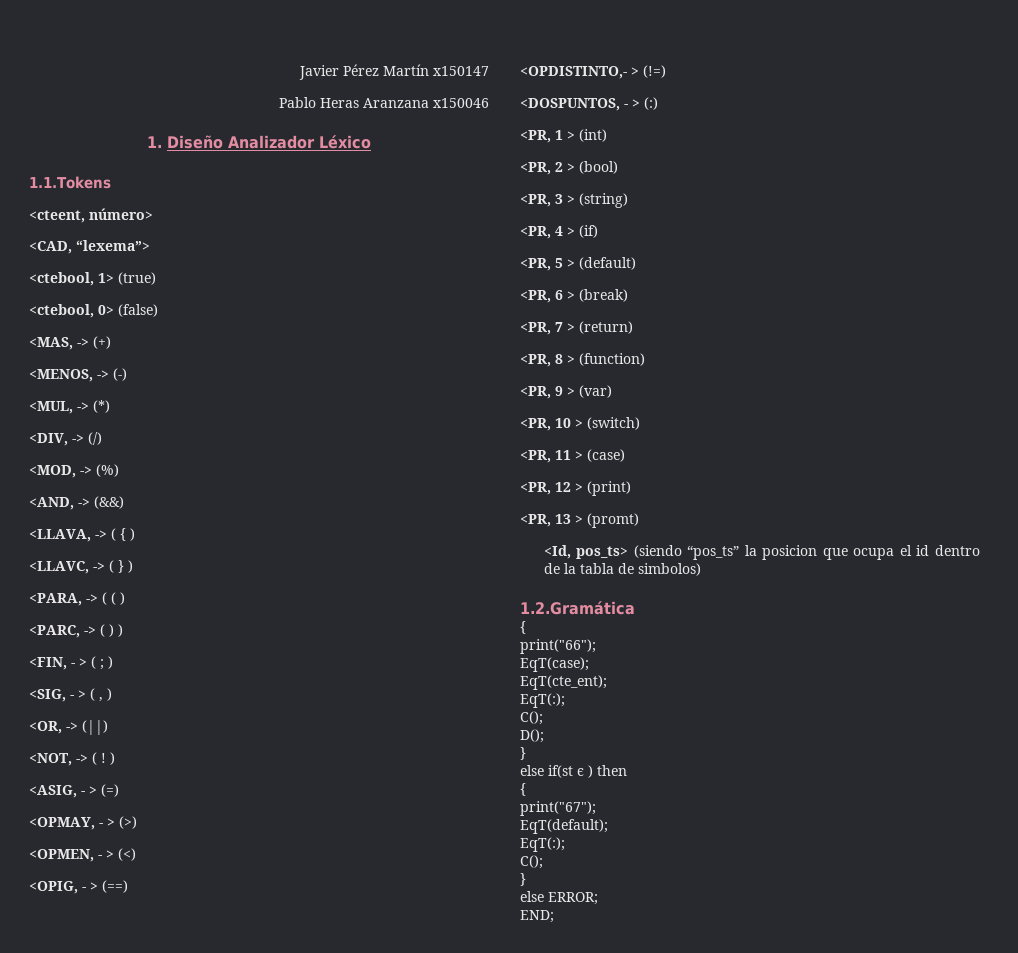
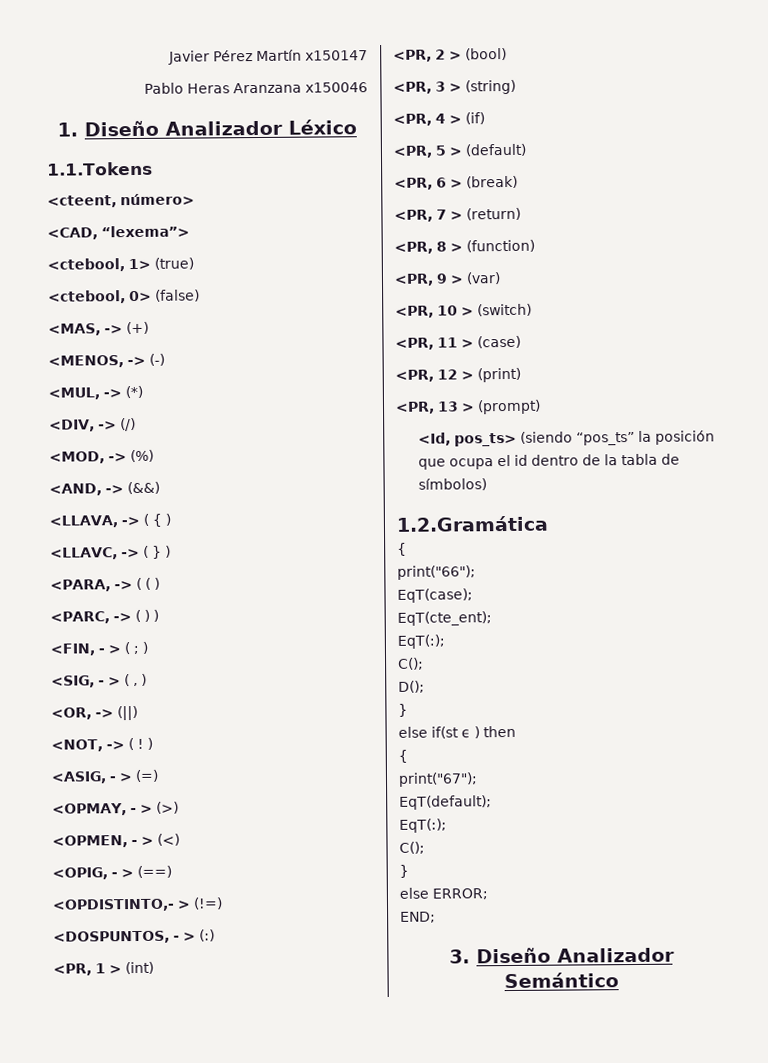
[587,513,639,528] (promt) -> [477,399,541,415] (prompt)
[762,545,818,560] posicion -> [655,430,716,445] posición
[637,563,701,576] simbolos) -> [418,478,488,491] símbolos)
(554, 916) none -> [448,947,675,964] [503,972,619,989] // 3. Diseño Analizador Semántico

